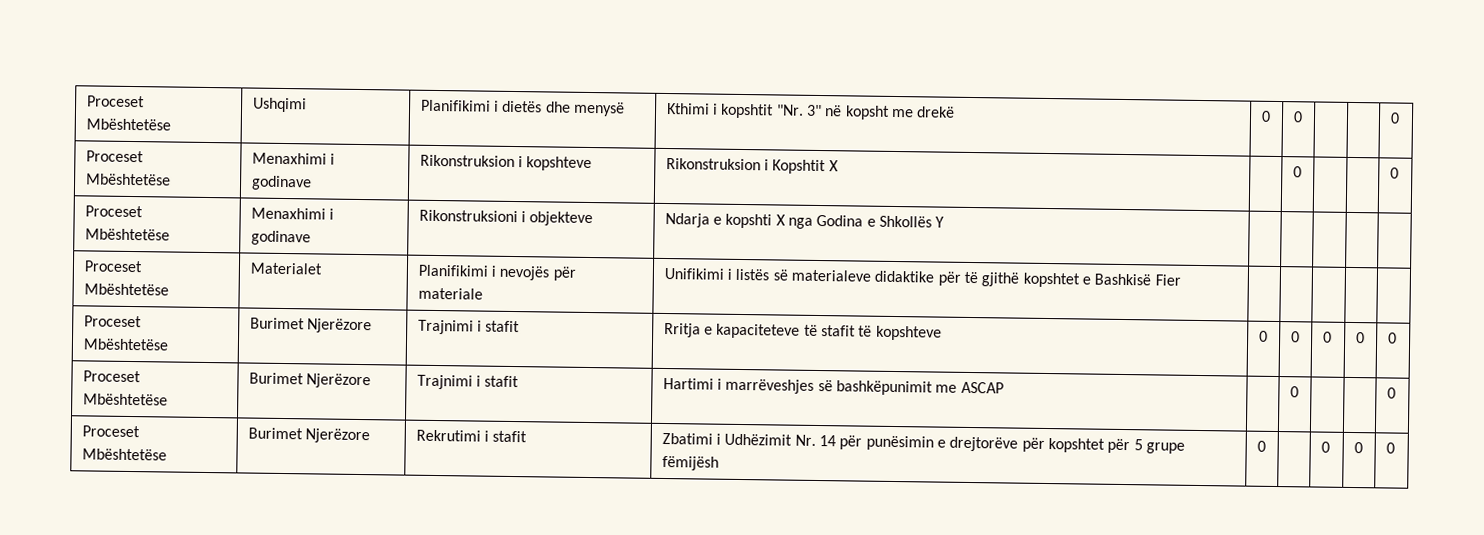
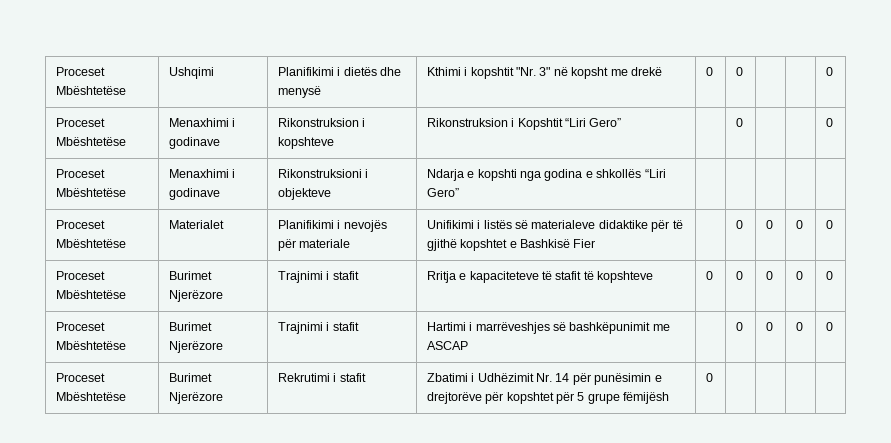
[828,160,839,172] X -> [565,118,622,127] “Liri Gero”
[775,214,945,229] X nga Godina e Shkollës Y -> [520,169,666,181] [426,188,459,197] nga godina e shkollës “Liri Gero”
(1181, 280) | | | -> [735,220,743,229] [765,220,773,229] [795,220,803,229] [825,220,833,229] 0 | 0 | 0 | 0
(1299, 392) | -> [765,322,773,331] [795,322,803,331] 0 | 0
[1320,441,1330,453] [1353,442,1363,454] [1385,442,1395,454] 0 | 0 | 0 -> (713, 377) | |

